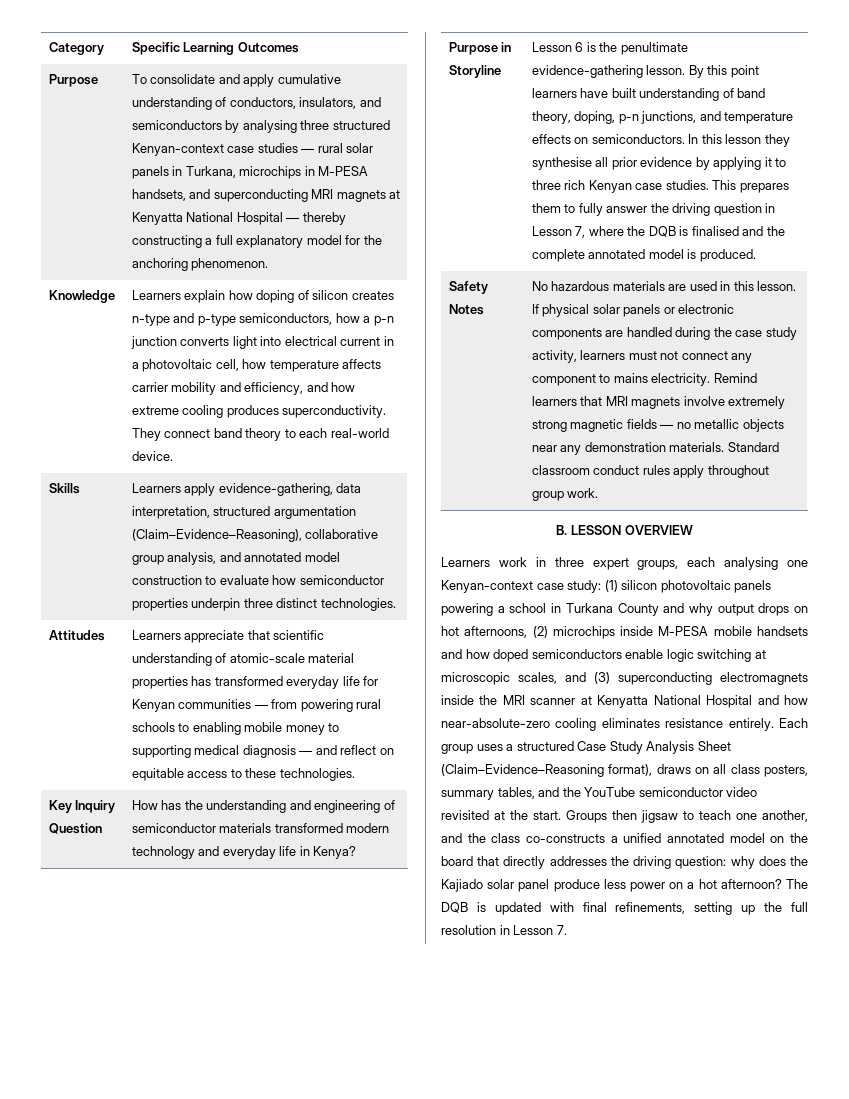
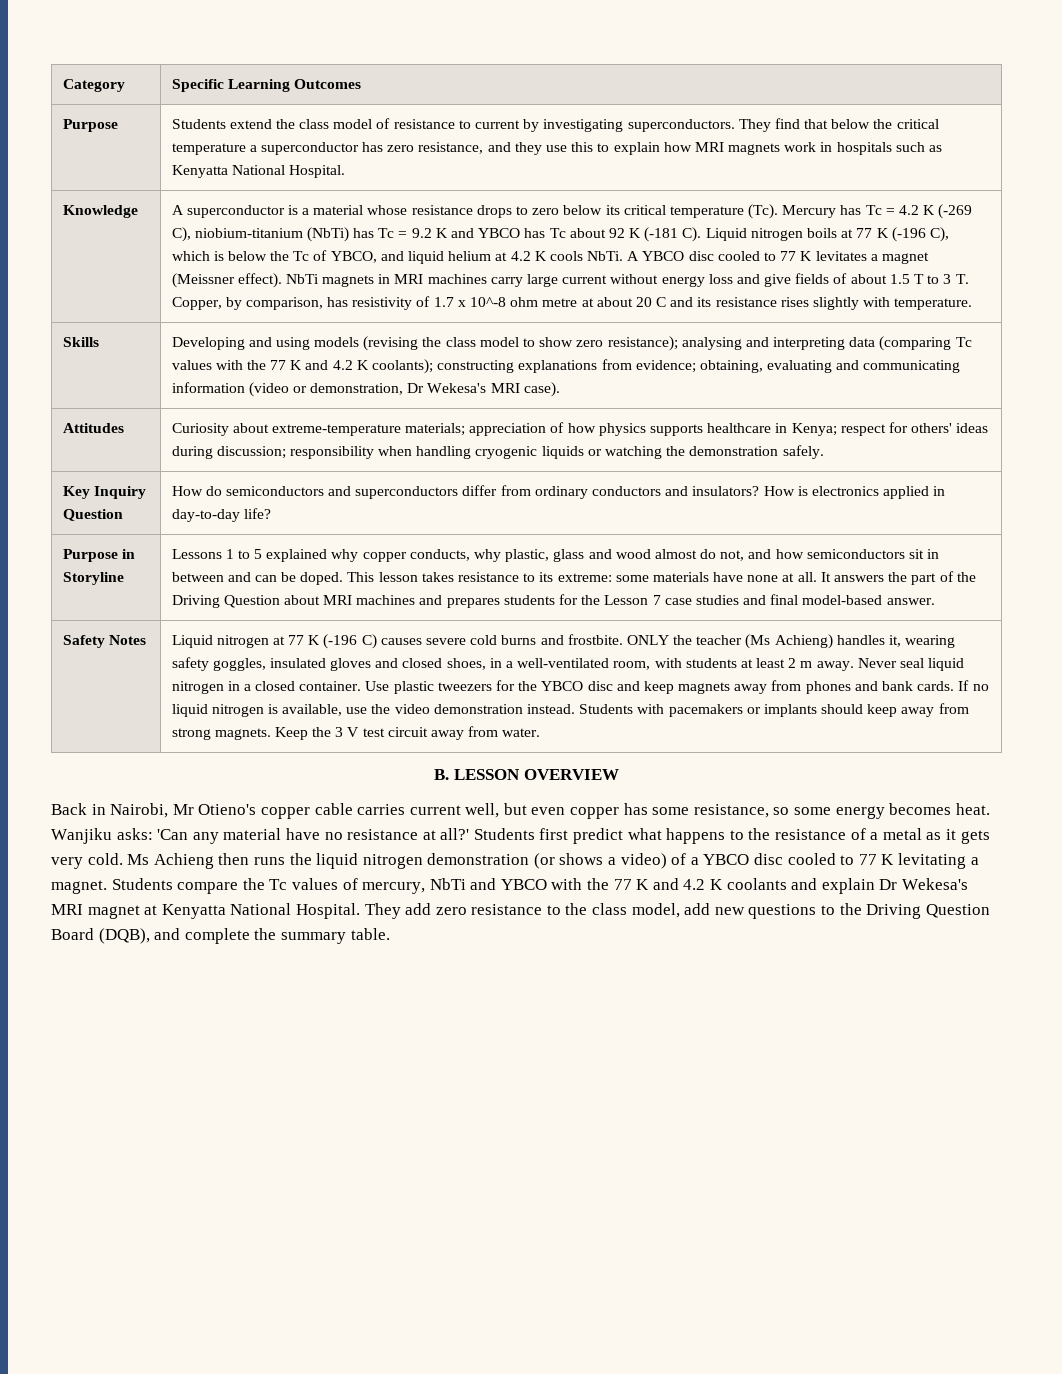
[131,74,341,87] [131,97,381,110] [131,120,390,133] [131,143,374,156] [131,166,369,179] [131,189,401,202] [131,212,346,225] [131,235,382,248] [131,258,269,271] [48,290,115,303] [131,290,394,303] [131,313,394,326] [130,336,394,349] [131,359,382,372] [131,382,356,395] [131,405,387,418] [131,428,389,441] [131,451,173,461] [48,483,80,494] [131,483,362,496] [131,506,356,519] [131,529,379,542] [131,552,340,565] [131,575,384,585] [131,598,396,611] [48,630,105,641] [131,630,325,643] [131,653,355,666] [131,676,379,689] [131,699,382,712] [131,722,340,735] [131,745,394,758] [131,768,355,781] [48,800,116,813] [48,823,102,834] [131,800,395,813] [131,823,390,833] [131,846,357,859] [448,42,512,55] [448,65,501,78] [531,42,688,55] [531,65,759,78] [531,88,766,101] [531,111,794,124] [531,134,790,147] [531,157,787,170] [531,180,789,193] [531,203,776,216] [531,226,785,238] [531,249,756,262] [448,281,488,294] [448,304,484,315] [531,281,797,291] [531,304,735,317] [531,327,797,340] [531,350,753,363] [531,373,757,386] [531,396,786,409] [531,419,784,432] [531,442,779,455] [531,465,769,478] [531,488,599,501] [556,525,693,535] [441,557,808,570] [441,580,772,593] [441,603,808,616] [441,626,808,639] [441,649,766,662] [441,672,808,685] [441,695,809,708] [441,718,808,731] [441,741,731,754] [441,764,808,777] [441,787,758,800] [441,810,808,823] [441,833,808,843] [441,856,808,869] [441,879,808,892] [441,902,808,915] [441,925,567,935] To consolidate and apply cumulative understanding of conductors, insulators, and semiconductors by analysing three structured Kenyan-context case studies — rural solar panels in Turkana, microchips in M-PESA handsets, and superconducting MRI magnets at Kenyatta National Hospital — thereby constructing a full explanatory model for the anchoring phenomenon. // Knowledge | Learners explain how doping of silicon creates n-type and p-type semiconductors, how a p-n junction converts light into electrical current in a photovoltaic cell, how temperature affects carrier mobility and efficiency, and how extreme cooling produces superconductivity. They connect band theory to each real-world device. // Skills | Learners apply evidence-gathering, data interpretation, structured argumentation (Claim–Evidence–Reasoning), collaborative group analysis, and annotated model construction to evaluate how semiconductor properties underpin three distinct technologies. // Attitudes | Learners appreciate that scientific understanding of atomic-scale material properties has transformed everyday life for Kenyan communities — from powering rural schools to enabling mobile money to supporting medical diagnosis — and reflect on equitable access to these technologies. // Key Inquiry Question | How has the understanding and engineering of semiconductor materials transformed modern technology and everyday life in Kenya? // Purpose in Storyline | Lesson 6 is the penultimate evidence-gathering lesson. By this point learners have built understanding of band theory, doping, p-n junctions, and temperature effects on semiconductors. In this lesson they synthesise all prior evidence by applying it to three rich Kenyan case studies. This prepares them to fully answer the driving question in Lesson 7, where the DQB is finalised and the complete annotated model is produced. // Safety Notes | No hazardous materials are used in this lesson. If physical solar panels or electronic components are handled during the case study activity, learners must not connect any component to mains electricity. Remind learners that MRI magnets involve extremely strong magnetic fields — no metallic objects near any demonstration materials. Standard classroom conduct rules apply throughout group work. // B. LESSON OVERVIEW // Learners work in three expert groups, each analysing one Kenyan-context case study: (1) silicon photovoltaic panels powering a school in Turkana County and why output drops on hot afternoons, (2) microchips inside M-PESA mobile handsets and how doped semiconductors enable logic switching at microscopic scales, and (3) superconducting electromagnets inside the MRI scanner at Kenyatta National Hospital and how near-absolute-zero cooling eliminates resistance entirely. Each group uses a structured Case Study Analysis Sheet (Claim–Evidence–Reasoning format), draws on all class posters, summary tables, and the YouTube semiconductor video revisited at the start. Groups then jigsaw to teach one another, and the class co-constructs a unified annotated model on the board that directly addresses the driving question: why does the Kajiado solar panel produce less power on a hot afternoon? The DQB is updated with final refinements, setting up the full resolution in Lesson 7. -> [171,118,939,132] [171,142,943,155] [171,165,345,178] [62,205,138,218] [171,204,973,219] [171,227,949,242] [171,250,929,264] [171,273,969,288] [171,296,973,310] [62,337,99,347] [171,336,972,351] [171,359,961,374] [171,382,560,397] [62,423,124,433] [171,422,989,436] [171,445,824,459] [62,486,146,499] [62,509,123,521] [171,485,946,499] [171,508,271,522] [62,549,135,562] [62,572,124,585] [171,549,940,562] [171,571,976,585] [171,594,935,608] [62,635,146,648] [171,634,956,649] [171,657,965,671] [171,680,989,694] [171,703,969,717] [171,726,541,740] [434,769,619,780] [51,803,990,819] [51,828,990,844] [51,853,979,869] [51,878,968,894] [51,903,990,919] [51,928,390,944] Students extend the class model of resistance to current by investigating superconductors. They find that below the critical temperature a superconductor has zero resistance, and they use this to explain how MRI magnets work in hospitals such as Kenyatta National Hospital. // Knowledge | A superconductor is a material whose resistance drops to zero below its critical temperature (Tc). Mercury has Tc = 4.2 K (-269 C), niobium-titanium (NbTi) has Tc = 9.2 K and YBCO has Tc about 92 K (-181 C). Liquid nitrogen boils at 77 K (-196 C), which is below the Tc of YBCO, and liquid helium at 4.2 K cools NbTi. A YBCO disc cooled to 77 K levitates a magnet (Meissner effect). NbTi magnets in MRI machines carry large current without energy loss and give fields of about 1.5 T to 3 T. Copper, by comparison, has resistivity of 1.7 x 10^-8 ohm metre at about 20 C and its resistance rises slightly with temperature. // Skills | Developing and using models (revising the class model to show zero resistance); analysing and interpreting data (comparing Tc values with the 77 K and 4.2 K coolants); constructing explanations from evidence; obtaining, evaluating and communicating information (video or demonstration, Dr Wekesa's MRI case). // Attitudes | Curiosity about extreme-temperature materials; appreciation of how physics supports healthcare in Kenya; respect for others' ideas during discussion; responsibility when handling cryogenic liquids or watching the demonstration safely. // Key Inquiry Question | How do semiconductors and superconductors differ from ordinary conductors and insulators? How is electronics applied in day-to-day life? // Purpose in Storyline | Lessons 1 to 5 explained why copper conducts, why plastic, glass and wood almost do not, and how semiconductors sit in between and can be doped. This lesson takes resistance to its extreme: some materials have none at all. It answers the part of the Driving Question about MRI machines and prepares students for the Lesson 7 case studies and final model-based answer. // Safety Notes | Liquid nitrogen at 77 K (-196 C) causes severe cold burns and frostbite. ONLY the teacher (Ms Achieng) handles it, wearing safety goggles, insulated gloves and closed shoes, in a well-ventilated room, with students at least 2 m away. Never seal liquid nitrogen in a closed container. Use plastic tweezers for the YBCO disc and keep magnets away from phones and bank cards. If no liquid nitrogen is available, use the video demonstration instead. Students with pacemakers or implants should keep away from strong magnets. Keep the 3 V test circuit away from water. // B. LESSON OVERVIEW // Back in Nairobi, Mr Otieno's copper cable carries current well, but even copper has some resistance, so some energy becomes heat. Wanjiku asks: 'Can any material have no resistance at all?' Students first predict what happens to the resistance of a metal as it gets very cold. Ms Achieng then runs the liquid nitrogen demonstration (or shows a video) of a YBCO disc cooled to 77 K levitating a magnet. Students compare the Tc values of mercury, NbTi and YBCO with the 77 K and 4.2 K coolants and explain Dr Wekesa's MRI magnet at Kenyatta National Hospital. They add zero resistance to the class model, add new questions to the Driving Question Board (DQB), and complete the summary table.

